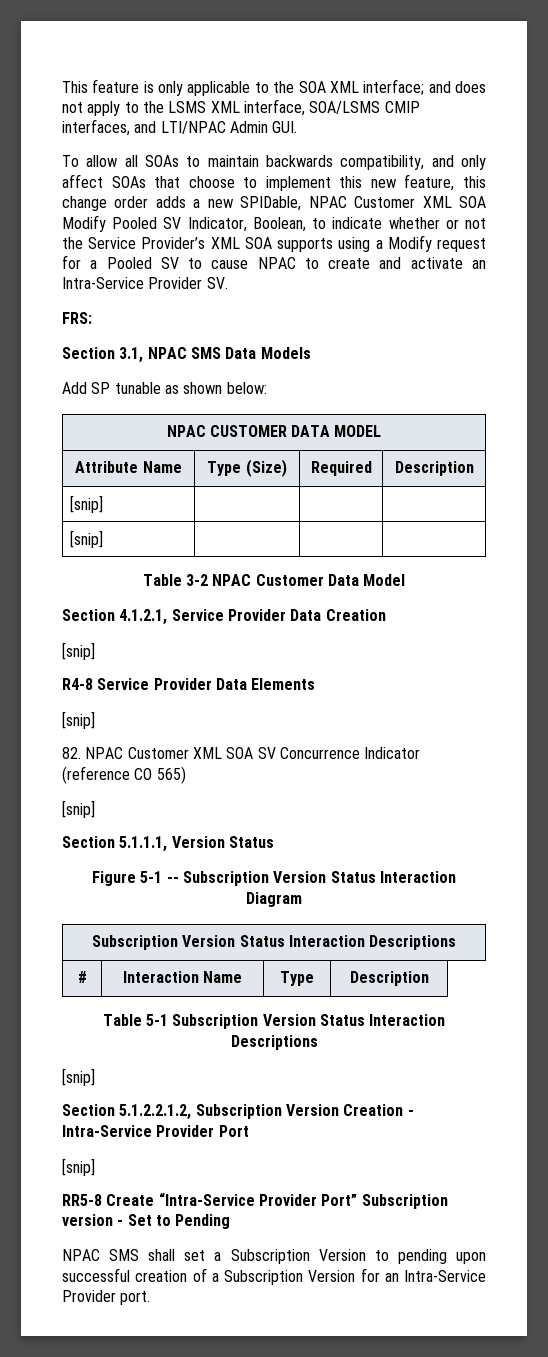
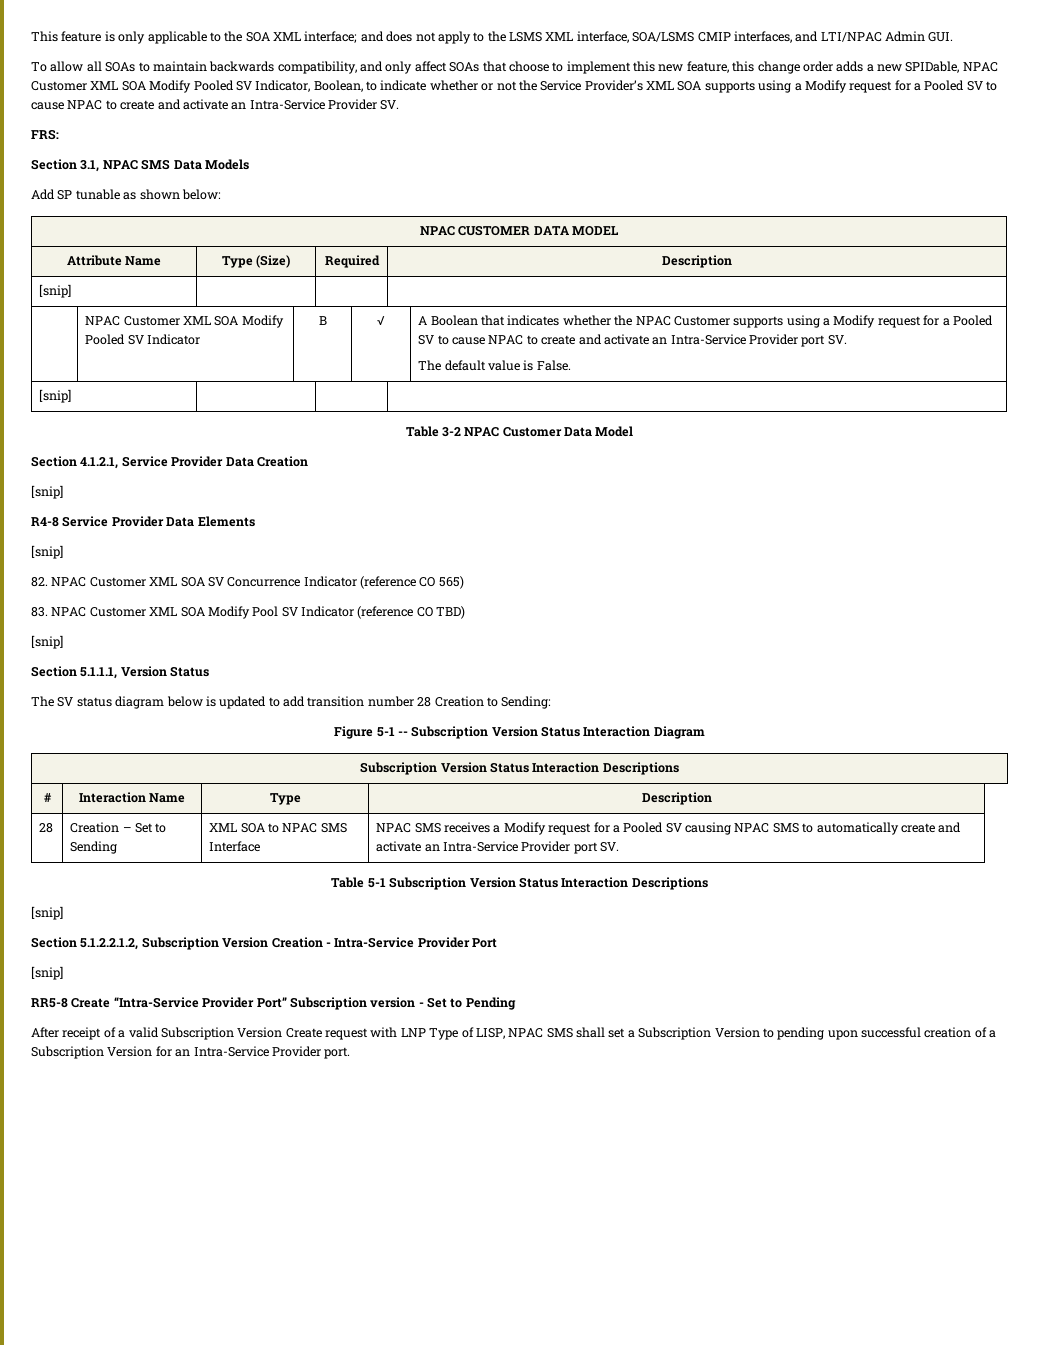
(104, 504) none -> [85,315,284,328] [85,334,201,345] [318,316,327,325] [377,316,385,325] [418,315,993,328] [418,334,847,347] [418,360,571,371] // | NPAC Customer XML SOA Modify Pooled SV Indicator | B | √ | A Boolean that indicates whether the NPAC Customer supports using a Modify request for a Pooled SV to cause NPAC to create and activate an Intra-Service Provider port SV. // The default value is False.
(186, 775) none -> [31,606,466,619] // 83. NPAC Customer XML SOA Modify Pool SV Indicator (reference CO TBD)
(274, 842) none -> [31,696,552,709] // The SV status diagram below is updated to add transition number 28 Creation to Sending:
(429, 978) none -> [39,823,54,833] [70,822,167,833] [70,841,118,854] [209,823,347,833] [209,841,261,852] [376,822,962,835] [376,841,620,854] // 28 | Creation – Set to Sending | XML SOA to NPAC SMS Interface | NPAC SMS receives a Modify request for a Pooled SV causing NPAC SMS to automatically create and activate an Intra-Service Provider port SV.
(231, 1221) none -> [31,1027,505,1040] After receipt of a valid Subscription Version Create request with LNP Type of LISP,

